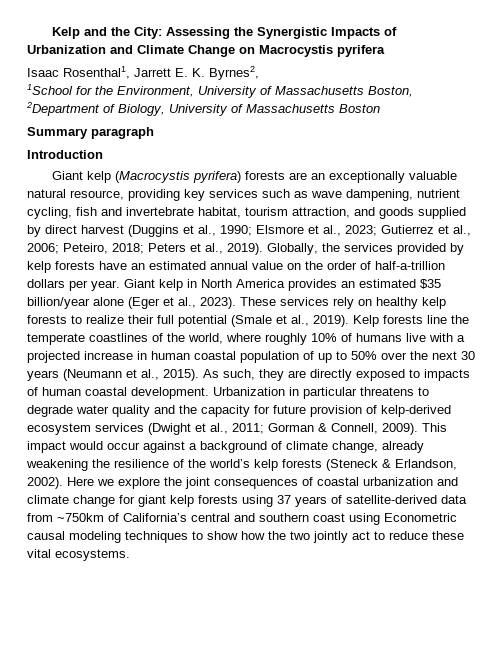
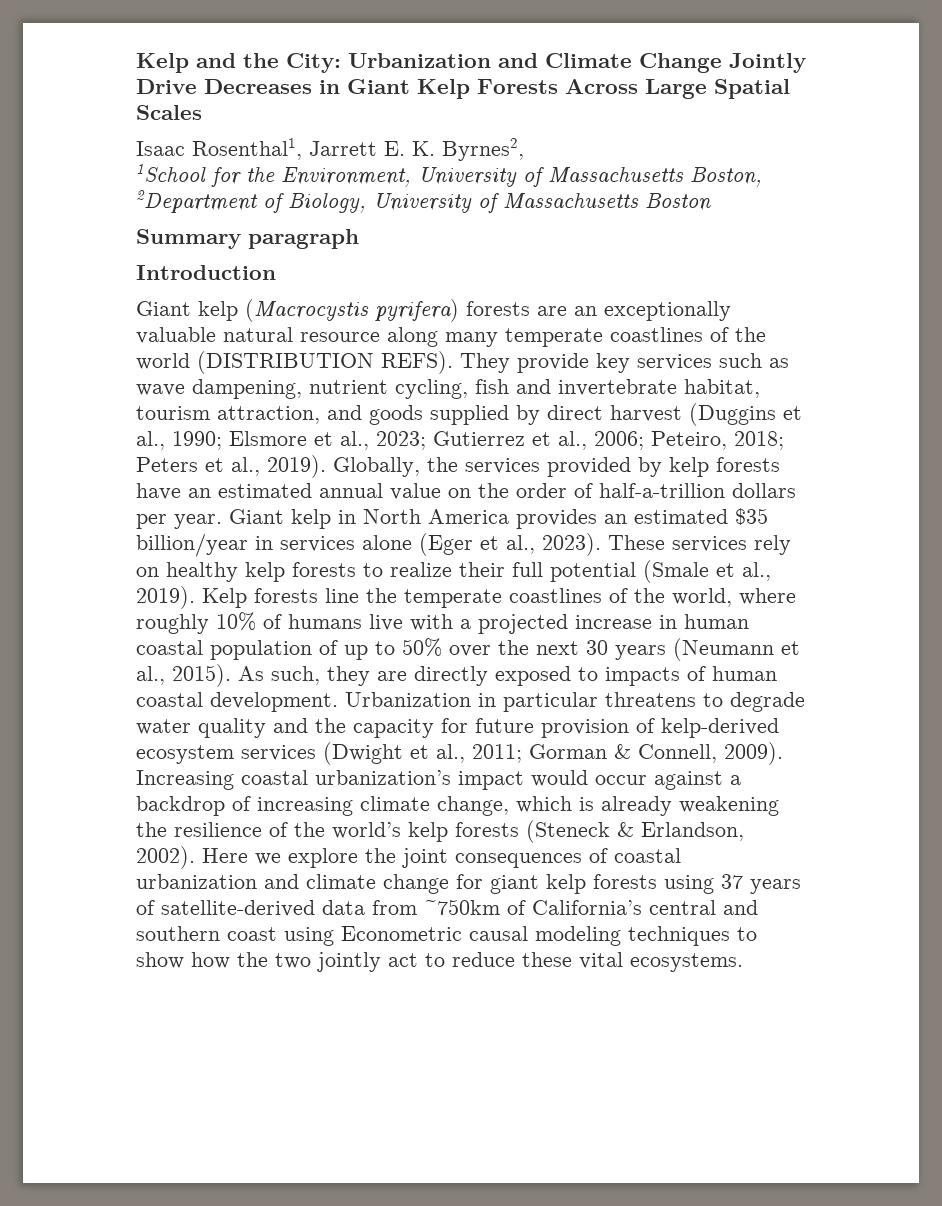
[166,27,398,39] [27,45,385,57] Assessing the Synergistic Impacts of Urbanization and Climate Change on Macrocystis pyrifera -> [348,53,806,73] [136,79,790,99] [136,105,202,120] Urbanization and Climate Change Jointly Drive Decreases in Giant Kelp Forests Across Large Spatial Scales
[70,189,180,201] resource, providing -> [300,327,766,347] [136,351,589,374] resource along many temperate coastlines of the world (DISTRIBUTION REFS). They provide
(90, 303) none -> [255,536,355,552] in services
[422,423,447,432] This -> [136,770,451,790] Increasing coastal urbanization’s
[200,441,378,453] background of climate change, -> [136,796,594,816] backdrop of increasing climate change, which is

